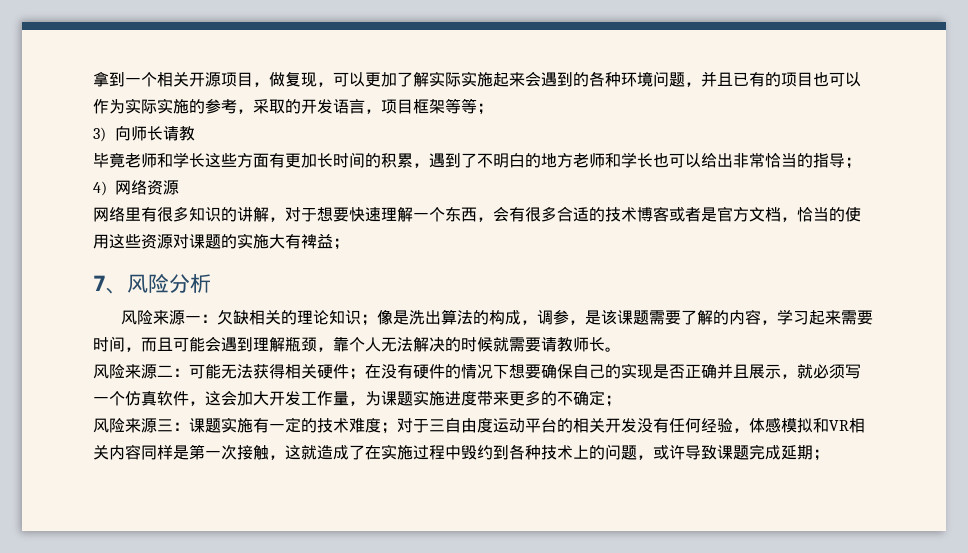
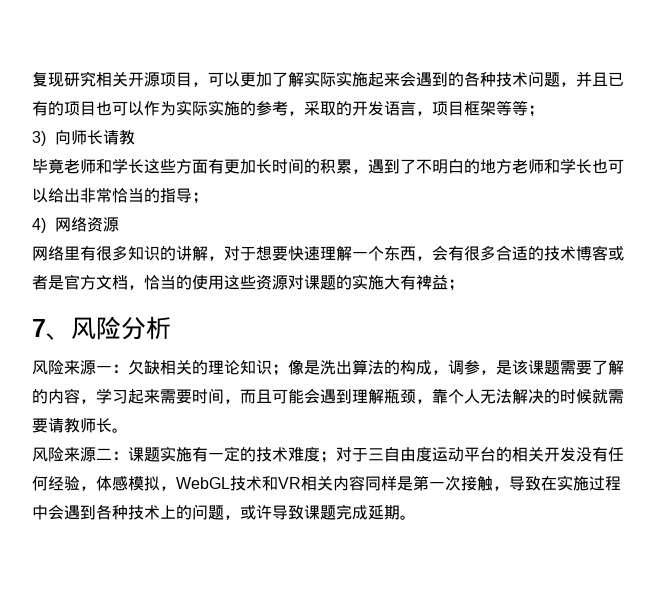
[93,71,157,87] 拿到一个 -> [32,71,96,87] 复现研究
[269,72,333,87] 做复现， -> (208, 84) none
[621,71,653,87] 环境 -> [496,72,528,87] 技术
[189,363,861,380] [93,390,621,407] [93,418,189,433] 可能无法获得相关硬件；在没有硬件的情况下想要确保自己的实现是否正确并且展示，就必须写一个仿真软件，这会加大开发工作量，为课题实施进度带来更多的不确定； // 风险来源三： -> (128, 455) none
(813, 425) none -> [160,476,262,491] ，WebGL技术
[285,445,365,460] 这就造成了 -> [509,476,541,491] 导致
[461,445,493,460] 毁约 -> [48,504,80,520] 会遇
[813,449,829,461] ； -> [400,515,416,520] 。

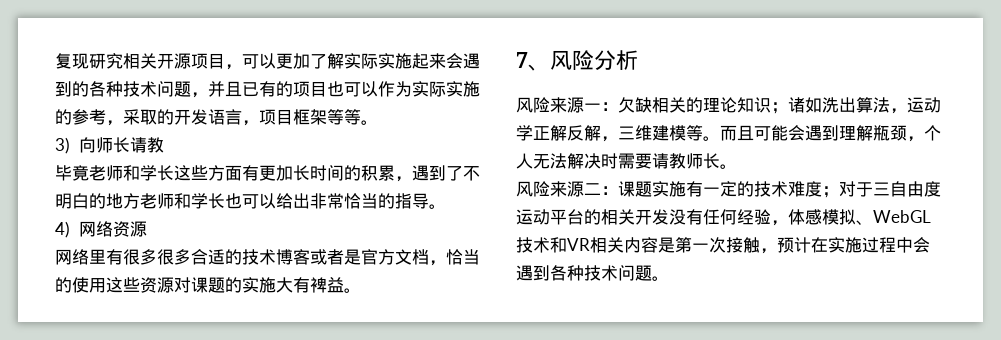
[528,105,544,117] ； -> [361,120,378,125] 。
[192,192,208,204] ； -> [429,204,446,209] 。
[128,245,464,261] 知识的讲解，对于想要快速理解一个东西，会有 -> (157, 257) none
[448,279,464,291] ； -> [344,288,361,293] 。
[288,360,320,375] 像是 -> [788,97,822,113] 诸如
[384,360,624,375] [32,388,240,404] 的构成，调参，是该课题需要了解的内容，学习起来需要时间， -> [890,97,941,114] [516,125,720,142] ，运动学正解反解，三维建模等。
[432,389,448,404] 靠 -> (924, 139) none
[544,388,608,404] 的时候就 -> [601,153,618,169] 时
[160,486,176,491] ， -> [856,220,873,225] 、
[365,476,397,491] 同样 -> (658, 245) none
[509,476,541,491] 导致 -> [777,237,811,253] 预计
[160,504,400,520] 上的问题，或许导致课题完成延期 -> [618,265,652,281] 问题

